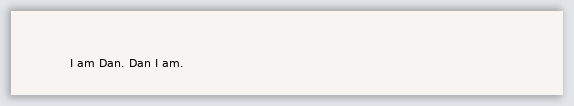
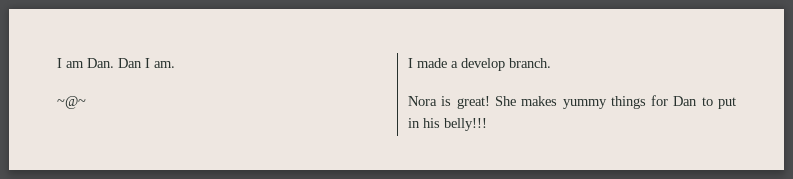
(184, 64) none -> [57,96,86,109] [408,58,551,71] [408,95,736,109] [408,118,487,131] // ~@~ // I made a develop branch. // Nora is great! She makes yummy things for Dan to put in his belly!!!

